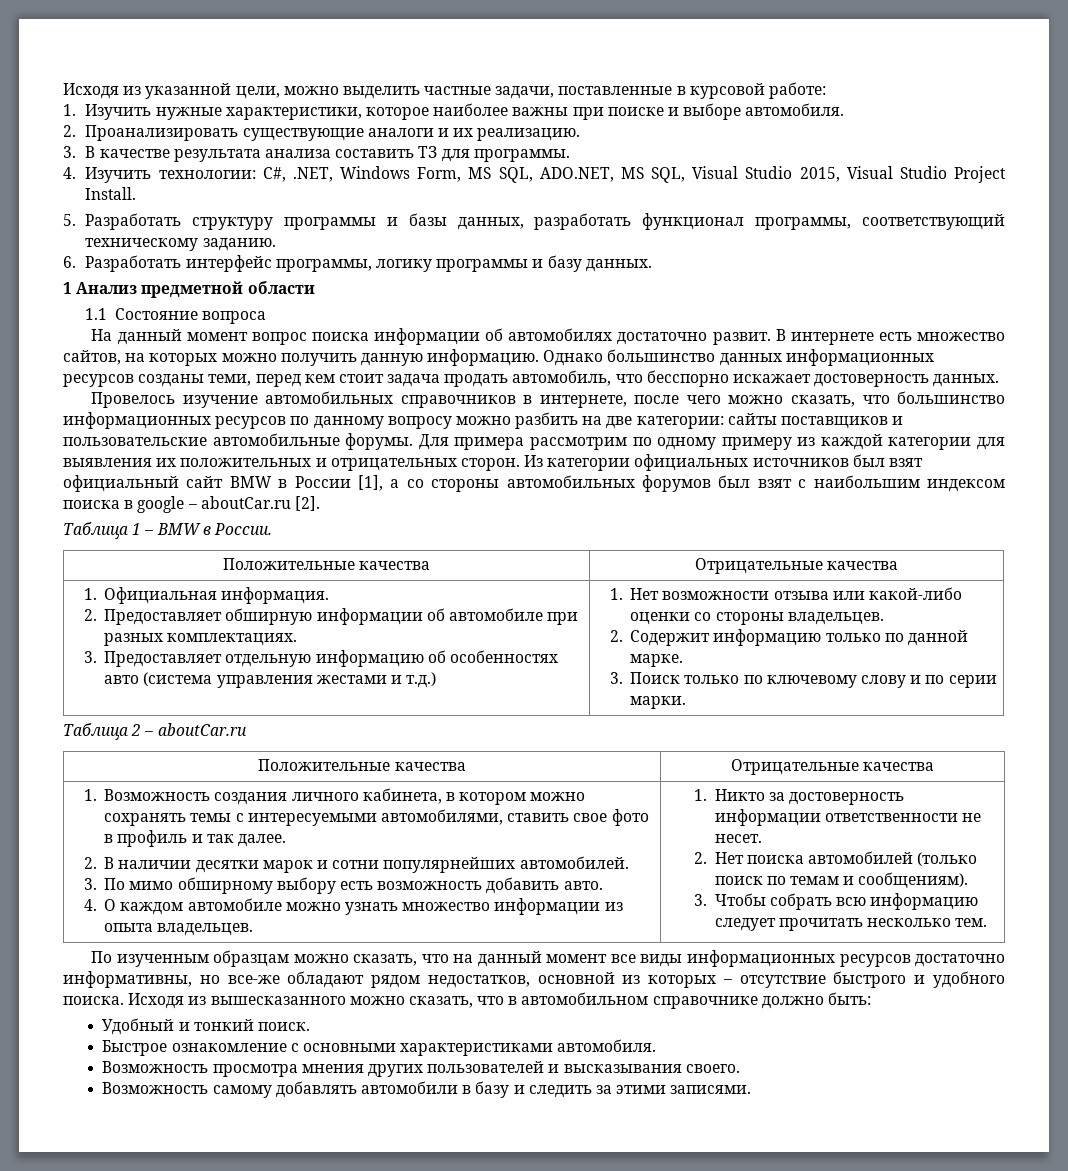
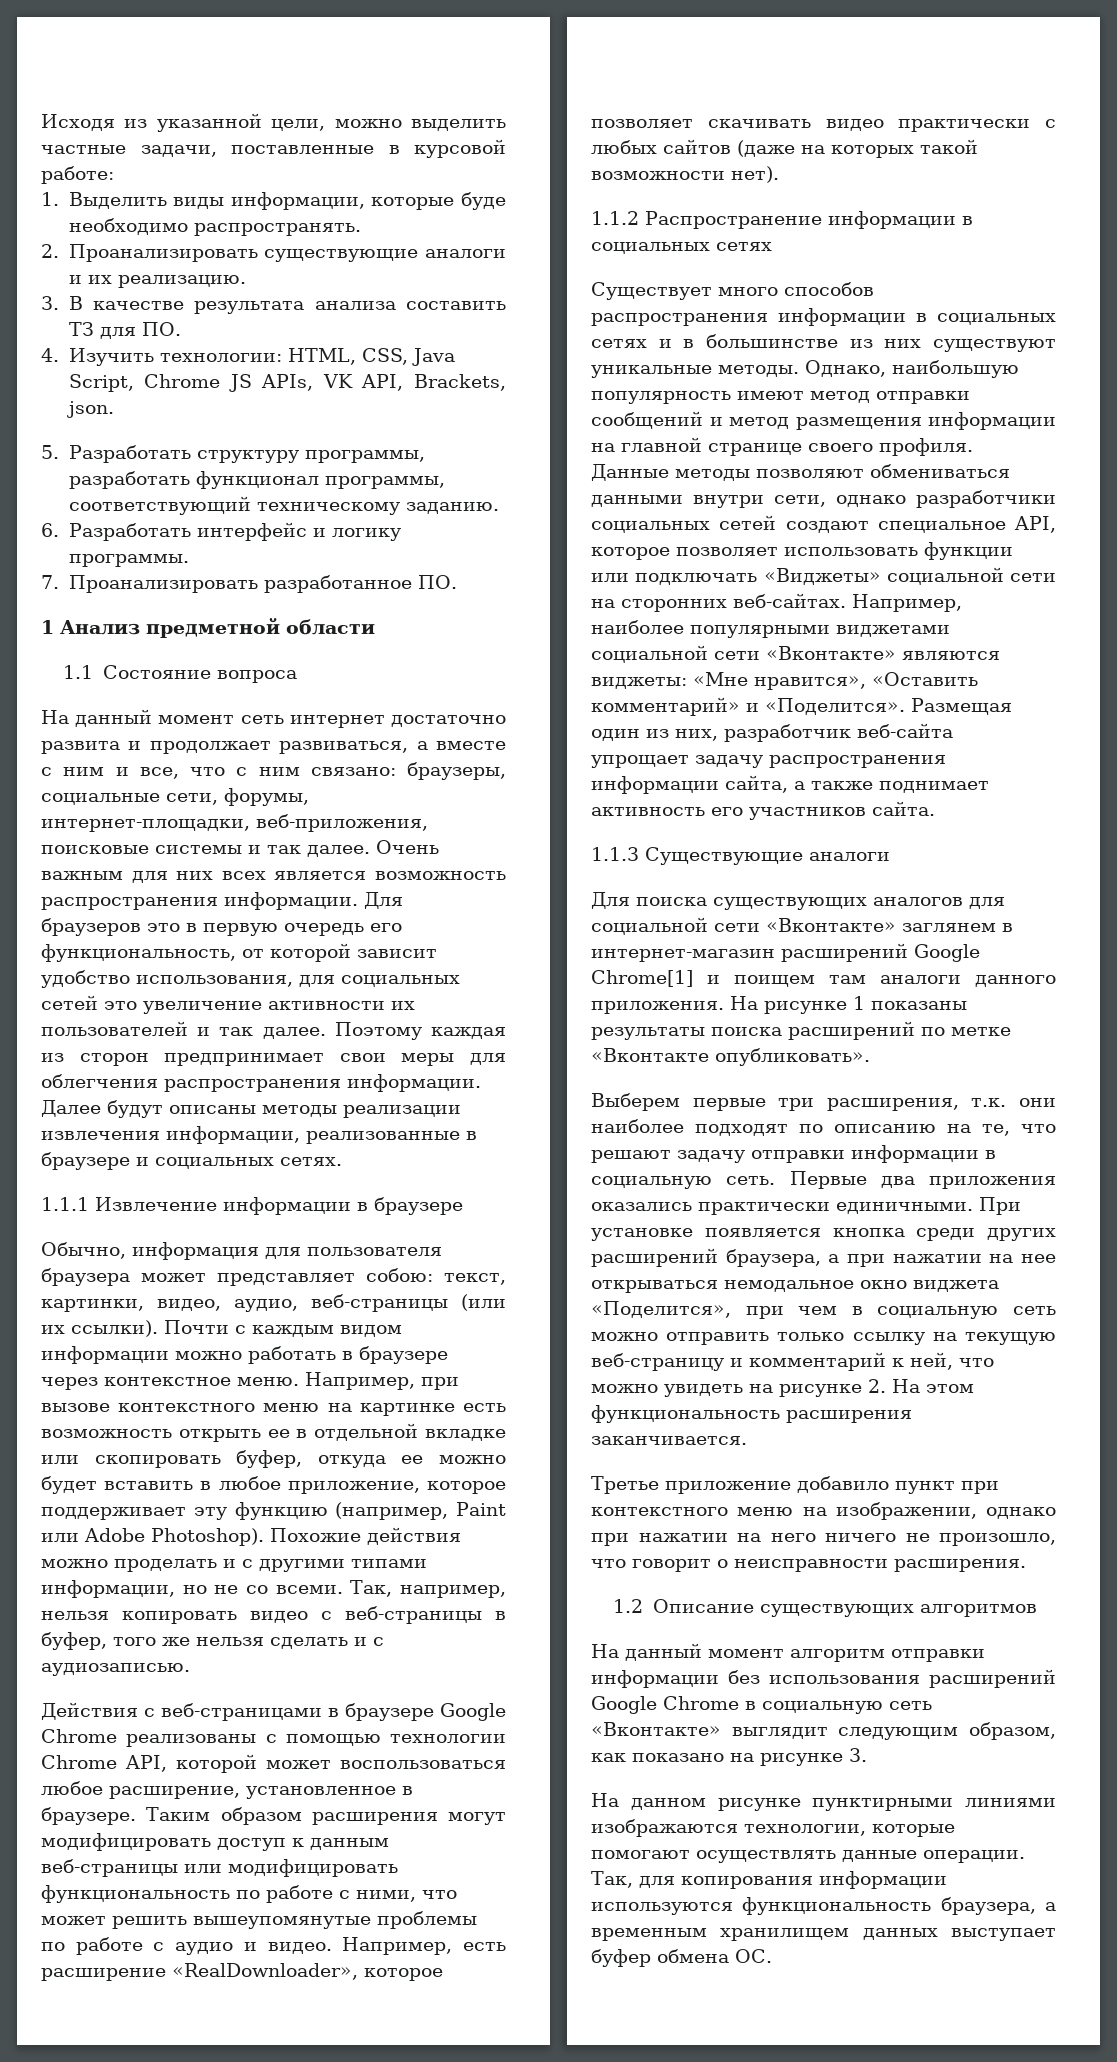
[85,103,845,120] Изучить нужные характеристики, которое наиболее важны при поиске и выборе автомобиля. -> [68,192,506,210] [68,218,361,236] Выделить виды информации, которые буде необходимо распространять.
[473,149,570,162] программы. -> [141,322,181,336] ПО.
[262,166,1006,183] [85,187,137,200] C#, .NET, Windows Form, MS SQL, ADO.NET, MS SQL, Visual Studio 2015, Visual Studio Project Install. -> [287,348,456,366] [68,374,506,392] [66,401,114,418] HTML, CSS, Java Script, Chrome JS APIs, VK API, Brackets, json.
[284,213,524,230] программы и базы данных, -> [304,450,425,463] программы,
[275,255,652,272] программы, логику программы и базу данных. -> [312,528,401,541] [68,554,189,567] [41,575,457,593] и логику программы. // 7. Проанализировать разработанное ПО.
[251,328,1005,345] [63,349,934,366] [63,370,1000,387] [91,391,1005,408] [63,412,904,429] [63,433,1006,450] [63,454,924,471] [63,475,1005,492] [63,496,320,513] [63,522,272,539] [222,558,431,570] [694,558,899,574] [83,587,330,604] [83,608,579,625] [104,633,298,646] [83,650,559,667] [104,672,437,688] [609,587,963,600] [630,612,884,625] [609,629,969,646] [630,654,684,667] [609,672,997,688] [630,696,687,709] [63,723,247,740] [258,759,466,771] [730,759,935,775] [83,788,586,805] [104,809,649,826] [104,830,287,847] [83,856,629,873] [83,877,603,894] [83,898,623,915] [104,923,254,936] [693,789,905,805] [714,809,982,826] [714,834,762,843] [693,851,978,866] [714,872,969,889] [693,893,979,910] [714,918,988,931] [91,950,1005,967] [63,971,1005,988] [63,992,872,1009] [102,1018,310,1035] [102,1039,657,1056] [102,1061,740,1077] [102,1081,752,1098] вопрос поиска информации об автомобилях достаточно развит. В интернете есть множество сайтов, на которых можно получить данную информацию. Однако большинство данных информационных ресурсов созданы теми, перед кем стоит задача продать автомобиль, что бесспорно искажает достоверность данных. // Провелось изучение автомобильных справочников в интернете, после чего можно сказать, что большинство информационных ресурсов по данному вопросу можно разбить на две категории: сайты поставщиков и пользовательские автомобильные форумы. Для примера рассмотрим по одному примеру из каждой категории для выявления их положительных и отрицательных сторон. Из категории официальных источников был взят официальный сайт BMW в России [1], а со стороны автомобильных форумов был взят с наибольшим индексом поиска в google – aboutCar.ru [2]. // Таблица 1 – BMW в России. // Положительные качества | Отрицательные качества // 1. Официальная информация. // 2. Предоставляет обширную информации об автомобиле при разных комплектациях. // 3. Предоставляет отдельную информацию об особенностях авто (система управления жестами и т.д.) | 1. Нет возможности отзыва или какой-либо оценки со стороны владельцев. // 2. Содержит информацию только по данной марке. // 3. Поиск только по ключевому слову и по серии марки. // Таблица 2 – aboutCar.ru // Положительные качества | Отрицательные качества // 1. Возможность создания личного кабинета, в котором можно сохранять темы с интересуемыми автомобилями, ставить свое фото в профиль и так далее. // 2. В наличии десятки марок и сотни популярнейших автомобилей. // 3. По мимо обширному выбору есть возможность добавить авто. // 4. О каждом автомобиле можно узнать множество информации из опыта владельцев. | 1. Никто за достоверность информации ответственности не несет. // 2. Нет поиска автомобилей (только поиск по темам и сообщениям). // 3. Чтобы собрать всю информацию следует прочитать несколько тем. // По изученным образцам можно сказать, что на данный момент все виды информационных ресурсов достаточно информативны, но все-же обладают рядом недостатков, основной из которых – отсутствие быстрого и удобного поиска. Исходя из вышесказанного можно сказать, что в автомобильном справочнике должно быть: // Удобный и тонкий поиск. // Быстрое ознакомление с основными характеристиками автомобиля. // Возможность просмотра мнения других пользователей и высказывания своего. // Возможность самому добавлять автомобили в базу и следить за этими записями. -> [240,715,506,728] [41,741,506,754] [41,762,506,780] [41,788,309,806] [41,814,428,832] [41,840,439,857] [41,871,506,883] [41,892,403,910] [41,918,402,936] [41,943,437,962] [41,970,460,988] [41,995,415,1014] [41,1021,506,1040] [41,1053,507,1066] [41,1074,481,1092] [41,1100,461,1118] [41,1126,477,1144] [41,1152,342,1170] [41,1197,463,1215] [41,1242,442,1260] [41,1268,506,1286] [41,1294,506,1312] [41,1320,402,1337] [41,1346,448,1364] [41,1372,459,1390] [41,1403,506,1416] [41,1423,507,1442] [41,1450,507,1468] [41,1476,506,1494] [41,1502,507,1520] [41,1527,461,1546] [41,1559,427,1572] [41,1580,506,1598] [41,1606,506,1624] [41,1632,384,1650] [41,1663,190,1676] [41,1702,506,1721] [41,1729,506,1747] [41,1754,506,1773] [41,1781,413,1799] [41,1807,506,1825] [41,1833,389,1851] [41,1859,398,1877] [41,1885,457,1903] [41,1911,477,1929] [41,1937,507,1955] [41,1963,443,1981] [591,119,1056,132] [591,139,978,158] [591,166,779,183] [591,211,973,229] [591,242,772,254] [591,282,874,300] [591,308,1056,326] [591,334,1056,352] [591,360,1019,378] [591,391,970,404] [591,411,1056,430] [591,437,973,456] [591,464,1010,481] [591,490,1056,508] [591,515,1056,533] [591,542,1013,560] [591,567,1056,585] [591,593,962,612] [591,620,950,638] [591,645,1000,663] [591,672,978,690] [591,697,1012,716] [591,723,953,742] [591,755,946,768] [591,775,989,794] [591,801,935,820] [591,847,890,865] [591,892,1005,910] [591,917,1013,935] [591,943,980,962] [591,970,1056,987] [591,996,967,1014] [591,1021,1011,1040] [591,1048,870,1066] [591,1093,1056,1111] [591,1119,1056,1136] [591,1145,996,1163] [591,1171,1056,1189] [591,1197,1021,1215] [591,1228,1056,1241] [591,1248,1056,1267] [591,1280,999,1293] [591,1301,1056,1319] [591,1332,1056,1345] [591,1352,994,1371] [591,1379,974,1397] [591,1405,912,1423] [591,1436,747,1445] [591,1476,999,1494] [591,1502,1056,1520] [591,1533,1056,1546] [591,1559,1026,1572] [613,1599,1037,1617] [591,1643,985,1662] [591,1669,1056,1688] [591,1696,932,1714] [591,1722,1056,1740] [591,1748,867,1766] [591,1793,1056,1811] [591,1819,955,1837] [591,1850,1025,1863] [591,1871,947,1889] [591,1897,1056,1915] [591,1928,1056,1941] [591,1949,772,1967] сеть интернет достаточно развита и продолжает развиваться, а вместе с ним и все, что с ним связано: браузеры, социальные сети, форумы, интернет-площадки, веб-приложения, поисковые системы и так далее. Очень важным для них всех является возможность распространения информации. Для браузеров это в первую очередь его функциональность, от которой зависит удобство использования, для социальных сетей это увеличение активности их пользователей и так далее. Поэтому каждая из сторон предпринимает свои меры для облегчения распространения информации. Далее будут описаны методы реализации извлечения информации, реализованные в браузере и социальных сетях. // 1.1.1 Извлечение информации в браузере // Обычно, информация для пользователя браузера может представляет собою: текст, картинки, видео, аудио, веб-страницы (или их ссылки). Почти с каждым видом информации можно работать в браузере через контекстное меню. Например, при вызове контекстного меню на картинке есть возможность открыть ее в отдельной вкладке или скопировать буфер, откуда ее можно будет вставить в любое приложение, которое поддерживает эту функцию (например, Paint или Adobe Photoshop). Похожие действия можно проделать и с другими типами информации, но не со всеми. Так, например, нельзя копировать видео с веб-страницы в буфер, того же нельзя сделать и с аудиозаписью. // Действия с веб-страницами в браузере Google Chrome реализованы с помощью технологии Chrome API, которой может воспользоваться любое расширение, установленное в браузере. Таким образом расширения могут модифицировать доступ к данным веб-страницы или модифицировать функциональность по работе с ними, что может решить вышеупомянутые проблемы по работе с аудио и видео. Например, есть расширение «RealDownloader», которое позволяет скачивать видео практически с любых сайтов (даже на которых такой возможности нет). // 1.1.2 Распространение информации в социальных сетях // Существует много способов распространения информации в социальных сетях и в большинстве из них существуют уникальные методы. Однако, наибольшую популярность имеют метод отправки сообщений и метод размещения информации на главной странице своего профиля. Данные методы позволяют обмениваться данными внутри сети, однако разработчики социальных сетей создают специальное API, которое позволяет использовать функции или подключать «Виджеты» социальной сети на сторонних веб-сайтах. Например, наиболее популярными виджетами социальной сети «Вконтакте» являются виджеты: «Мне нравится», «Оставить комментарий» и «Поделится». Размещая один из них, разработчик веб-сайта упрощает задачу распространения информации сайта, а также поднимает активность его участников сайта. // 1.1.3 Существующие аналоги // Для поиска существующих аналогов для социальной сети «Вконтакте» заглянем в интернет-магазин расширений Google Chrome[1] и поищем там аналоги данного приложения. На рисунке 1 показаны результаты поиска расширений по метке «Вконтакте опубликовать». // Выберем первые три расширения, т.к. они наиболее подходят по описанию на те, что решают задачу отправки информации в социальную сеть. Первые два приложения оказались практически единичными. При установке появляется кнопка среди других расширений браузера, а при нажатии на нее открываться немодальное окно виджета «Поделится», при чем в социальную сеть можно отправить только ссылку на текущую веб-страницу и комментарий к ней, что можно увидеть на рисунке 2. На этом функциональность расширения заканчивается. // Третье приложение добавило пункт при контекстного меню на изображении, однако при нажатии на него ничего не произошло, что говорит о неисправности расширения. // 1.2 Описание существующих алгоритмов // На данный момент алгоритм отправки информации без использования расширений Google Chrome в социальную сеть «Вконтакте» выглядит следующим образом, как показано на рисунке 3. // На данном рисунке пунктирными линиями изображаются технологии, которые помогают осуществлять данные операции. Так, для копирования информации используются функциональность браузера, а временным хранилищем данных выступает буфер обмена ОС.

